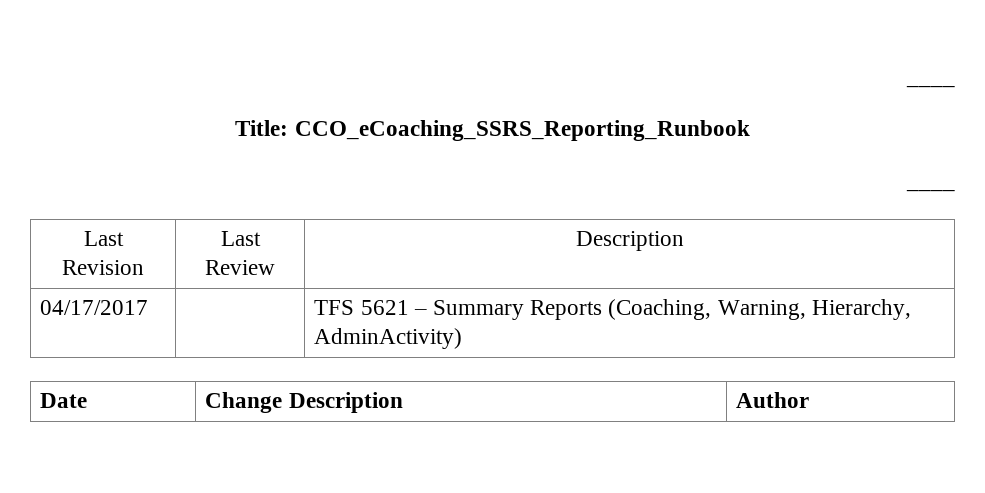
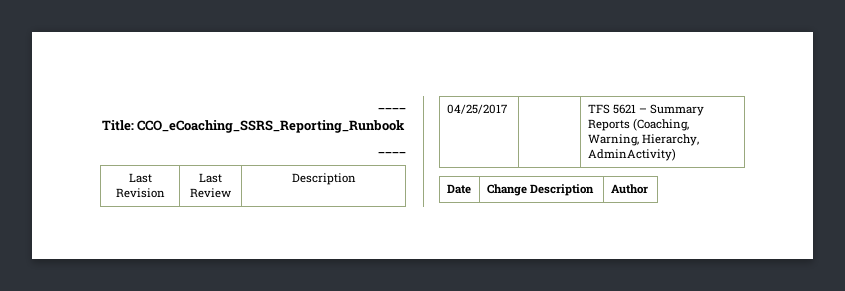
[40,300,149,315] 04/17/2017 -> [446,104,507,114] 04/25/2017

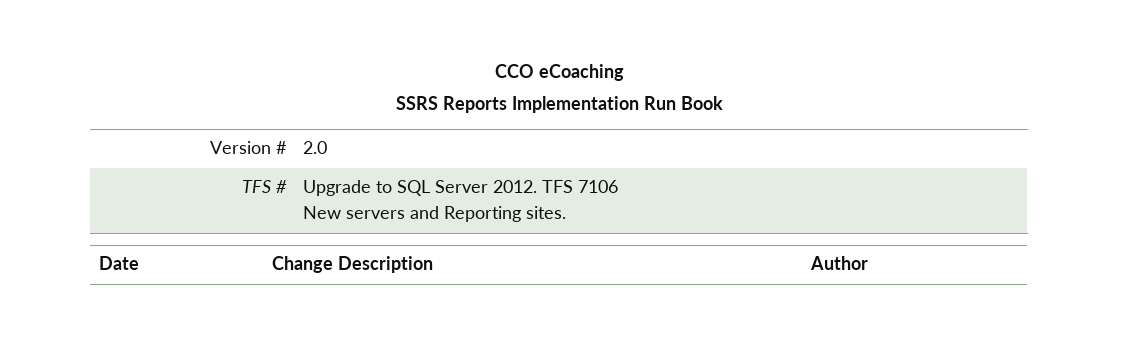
[378,108,406,110] [101,120,406,133] [378,152,406,154] [128,173,152,183] [115,188,165,198] [199,173,222,183] [190,188,231,198] [291,173,356,185] [446,104,507,114] [587,104,705,116] [587,118,690,131] [587,134,700,146] [587,148,676,161] ____ // Title: CCO_eCoaching_SSRS_Reporting_Runbook // ____ // Last Revision | Last Review | Description // 04/25/2017 | | TFS 5621 – Summary Reports (Coaching, Warning, Hierarchy, AdminActivity) -> [494,64,624,81] [395,96,723,113] [210,141,287,154] [302,141,327,154] [242,180,288,193] [302,180,618,196] [302,206,566,222] CCO eCoaching // SSRS Reports Implementation Run Book // Version # | 2.0 // TFS # | Upgrade to SQL Server 2012. TFS 7106 // New servers and Reporting sites.

